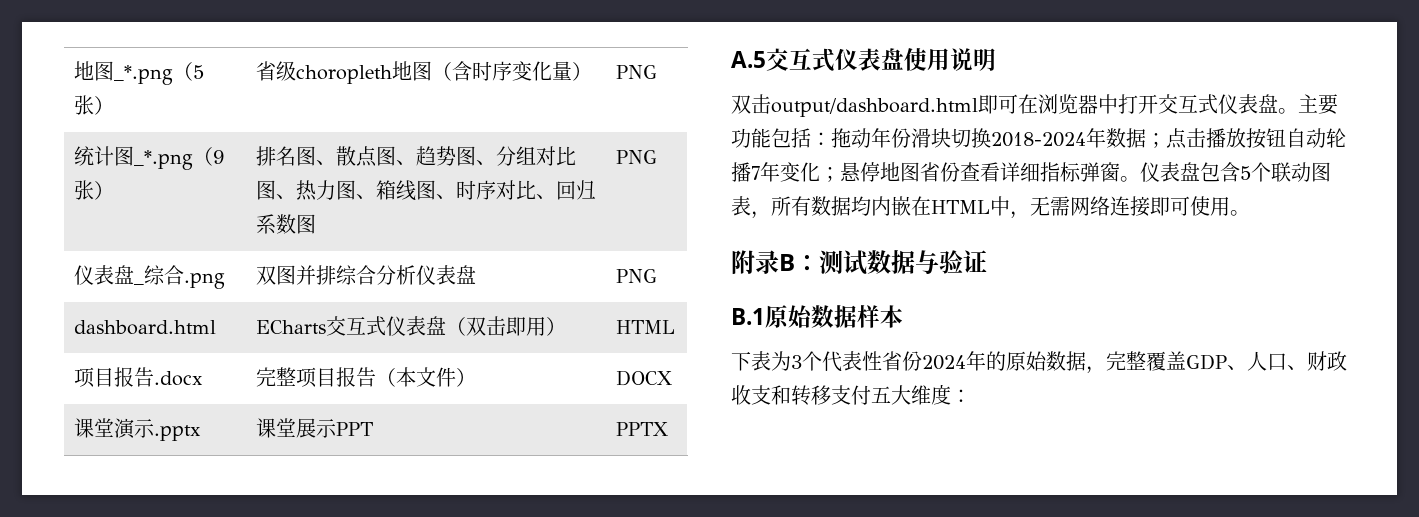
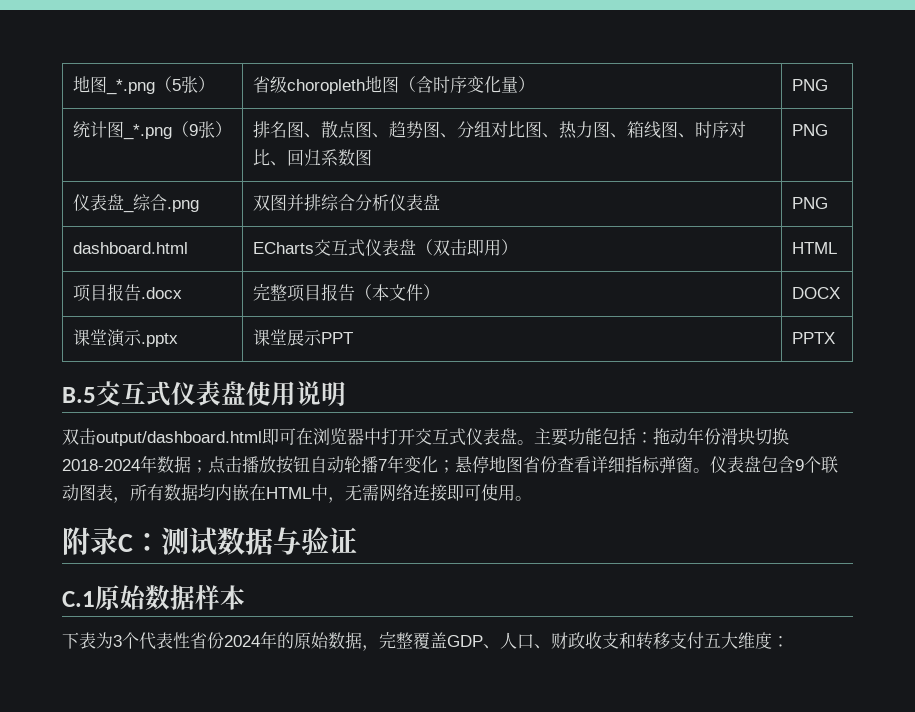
[731,51,766,68] A.5 -> [62,387,96,403] B.5
[1240,166,1251,180] 5 -> [795,459,804,471] 9
[779,254,795,271] B -> [118,534,133,552] C
[731,308,765,325] B.1 -> [62,591,95,607] C.1

